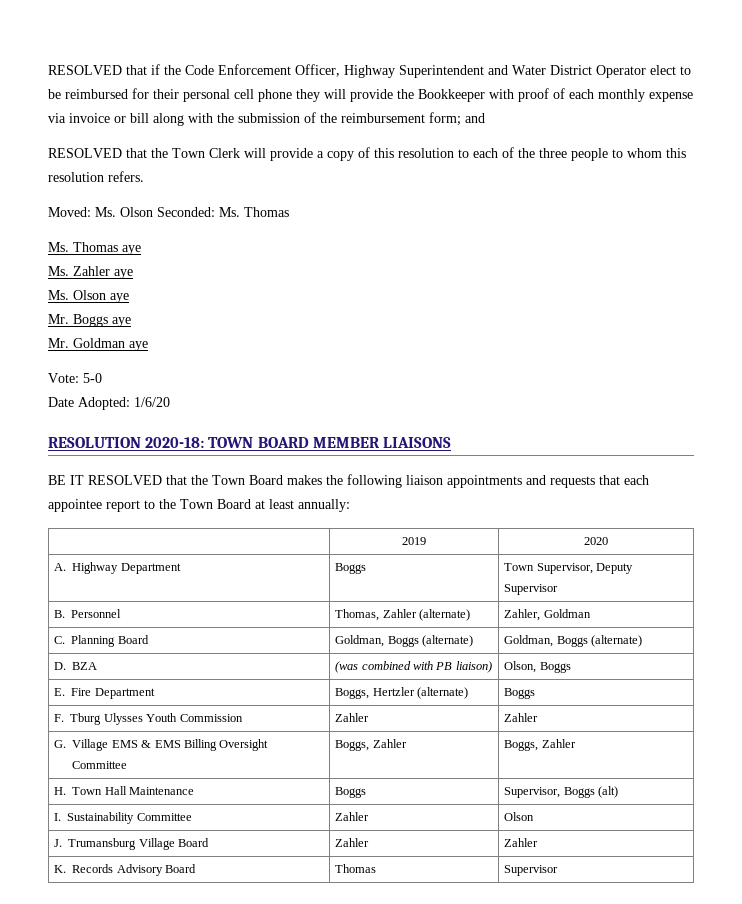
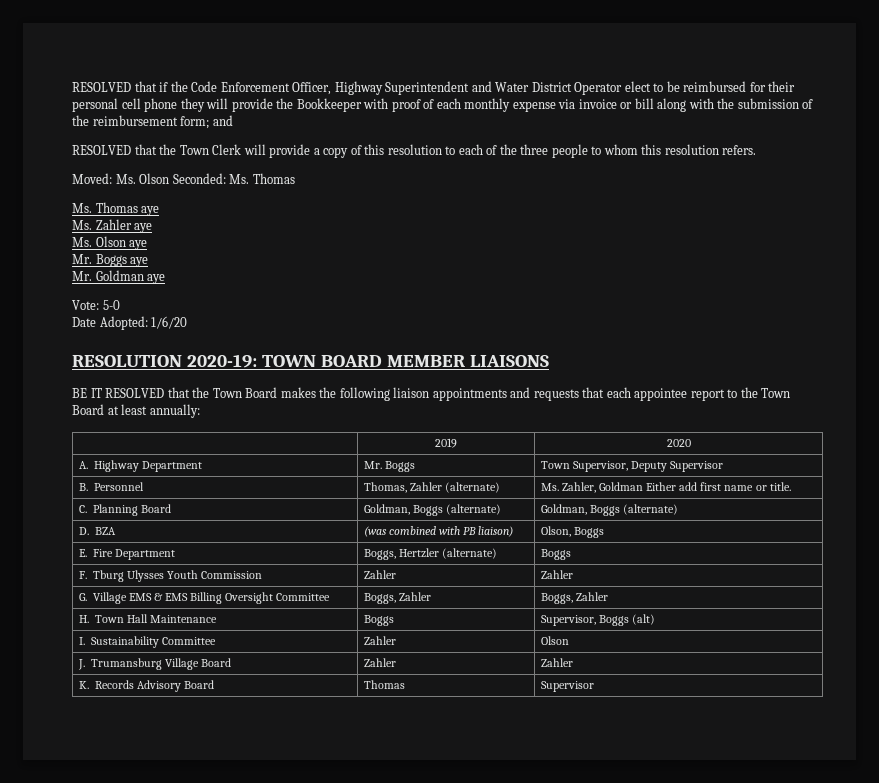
[145,437,205,448] 2020-18: -> [186,354,257,368] 2020-19:
(181, 568) none -> [363,461,382,469] Mr.
(470, 615) none -> [540,483,559,491] Ms.
(591, 613) none -> [646,482,791,491] Either add first name or title.

